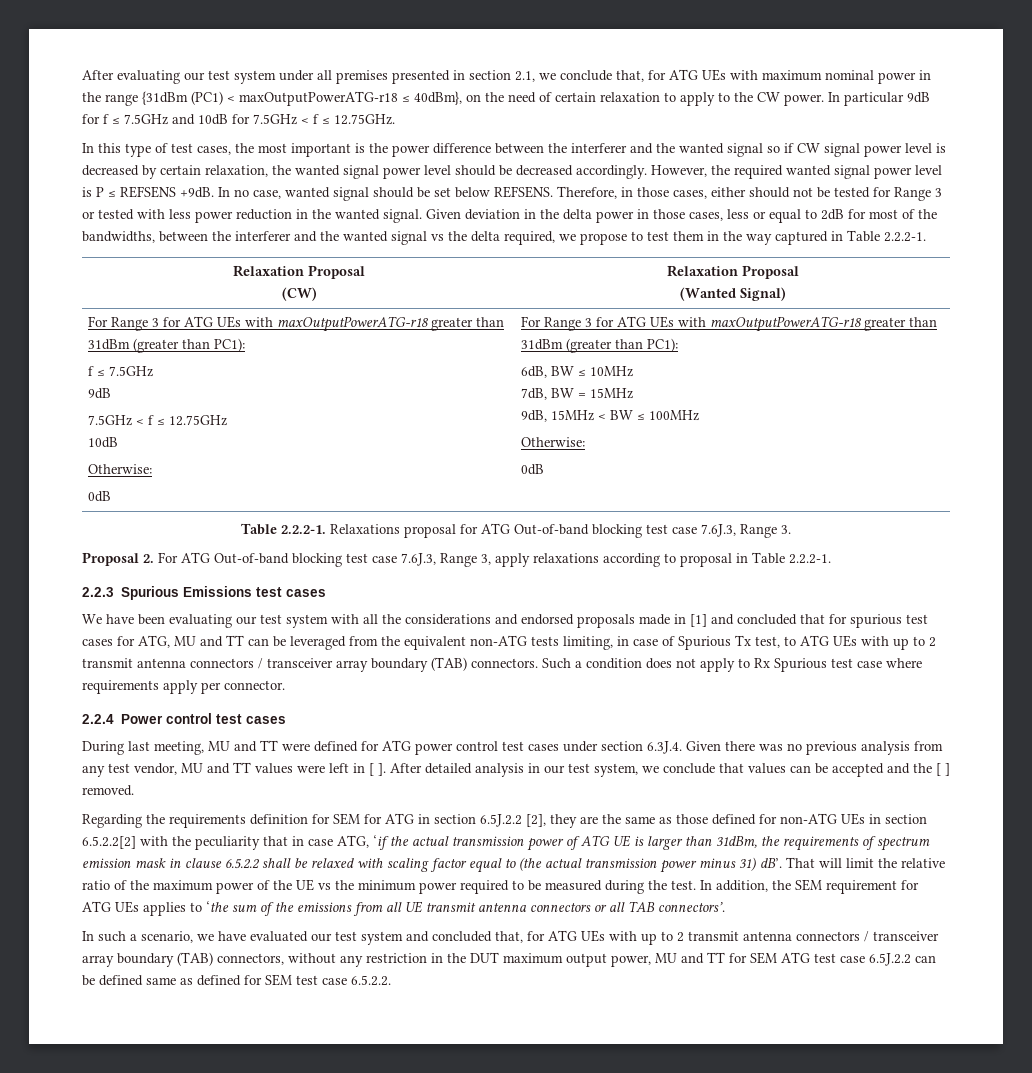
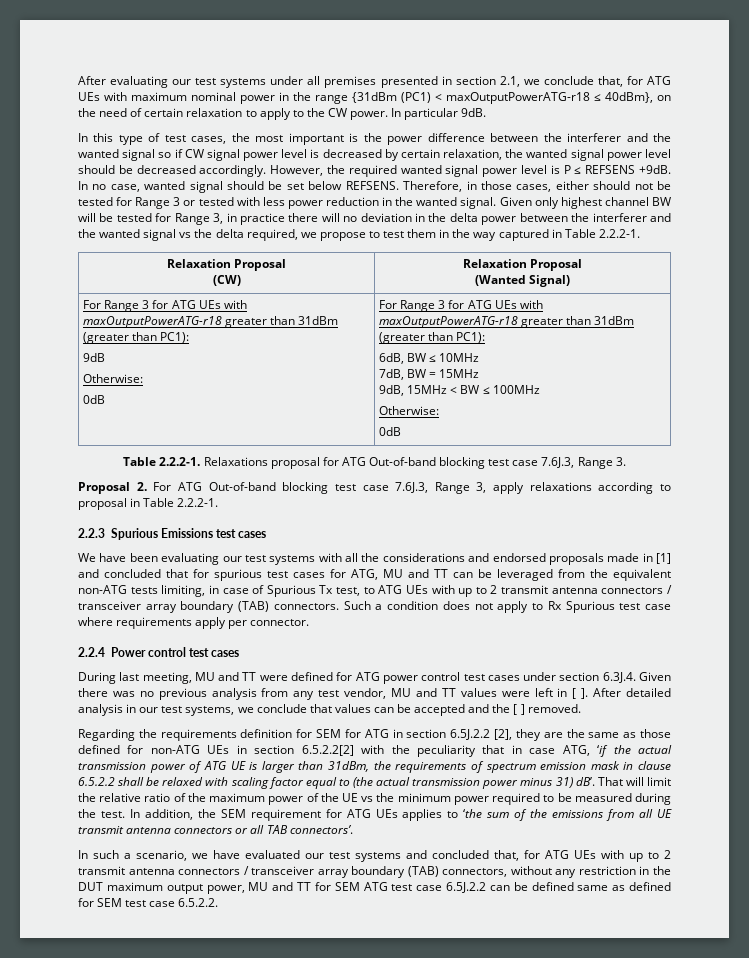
[234,70,276,84] system -> [220,78,267,88] systems
[907,92,930,103] [82,114,395,125] 9dB for f ≤ 7.5GHz and 10dB for 7.5GHz < f ≤ 12.75GHz. -> [461,108,487,117] 9dB.
(461, 214) none -> [534,197,671,209] [78,213,358,225] only highest channel BW will be tested for Range 3, in practice there will no
[637,209,937,223] [82,231,155,243] in those cases, less or equal to 2dB for most of the bandwidths, -> (517, 220) none
[88,366,154,377] [88,388,112,399] [88,415,228,426] [88,437,119,448] f ≤ 7.5GHz // 9dB // 7.5GHz < f ≤ 12.75GHz // 10dB -> [83,353,106,362] 9dB
[286,614,328,628] system -> [269,555,316,565] systems
[594,763,638,777] system, -> [185,706,235,716] systems,
[361,931,403,945] system -> [355,852,401,862] systems

